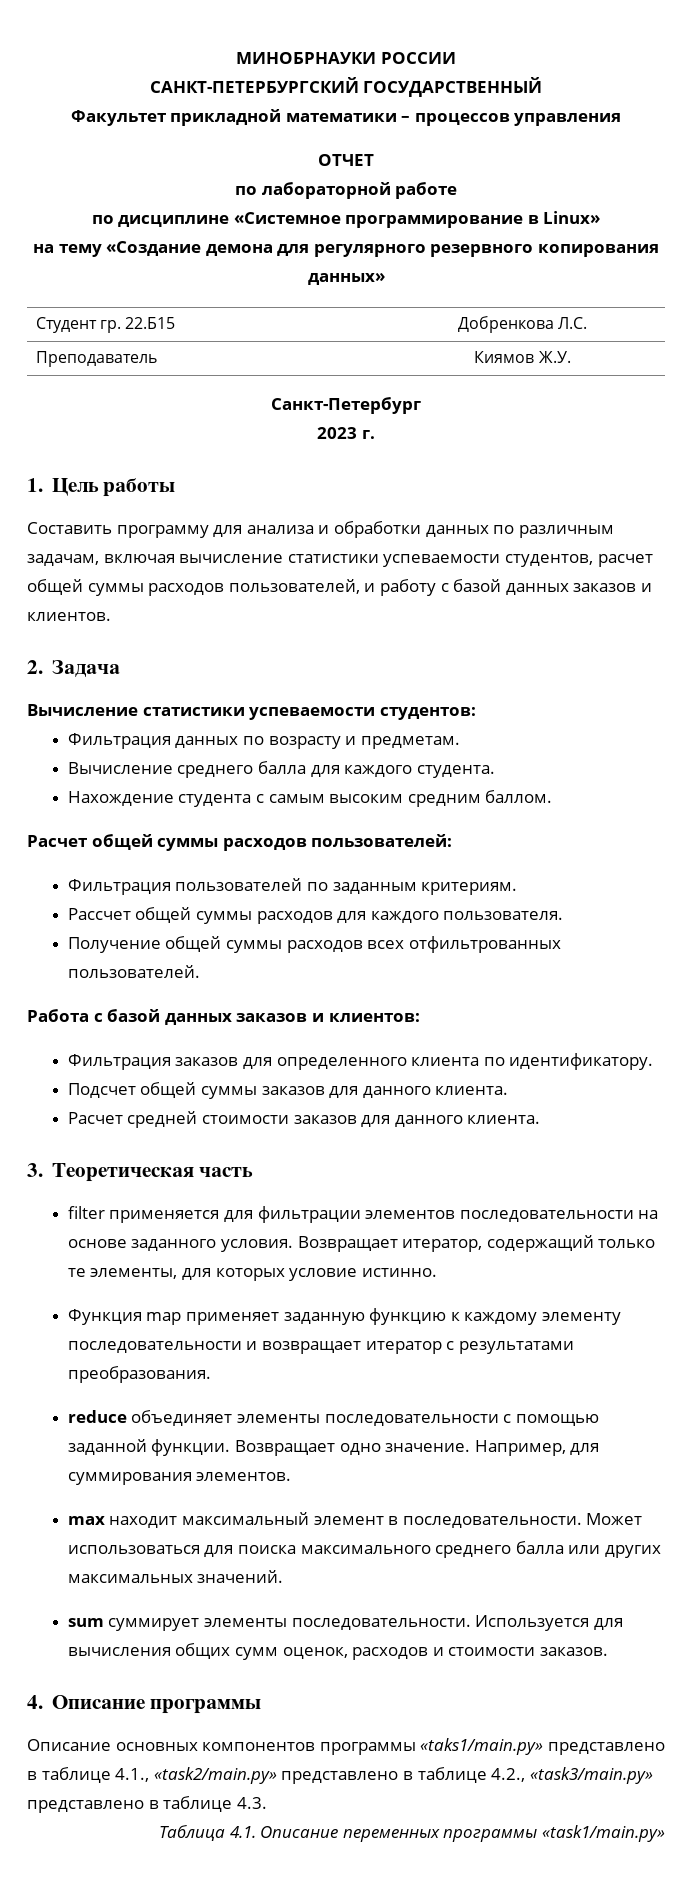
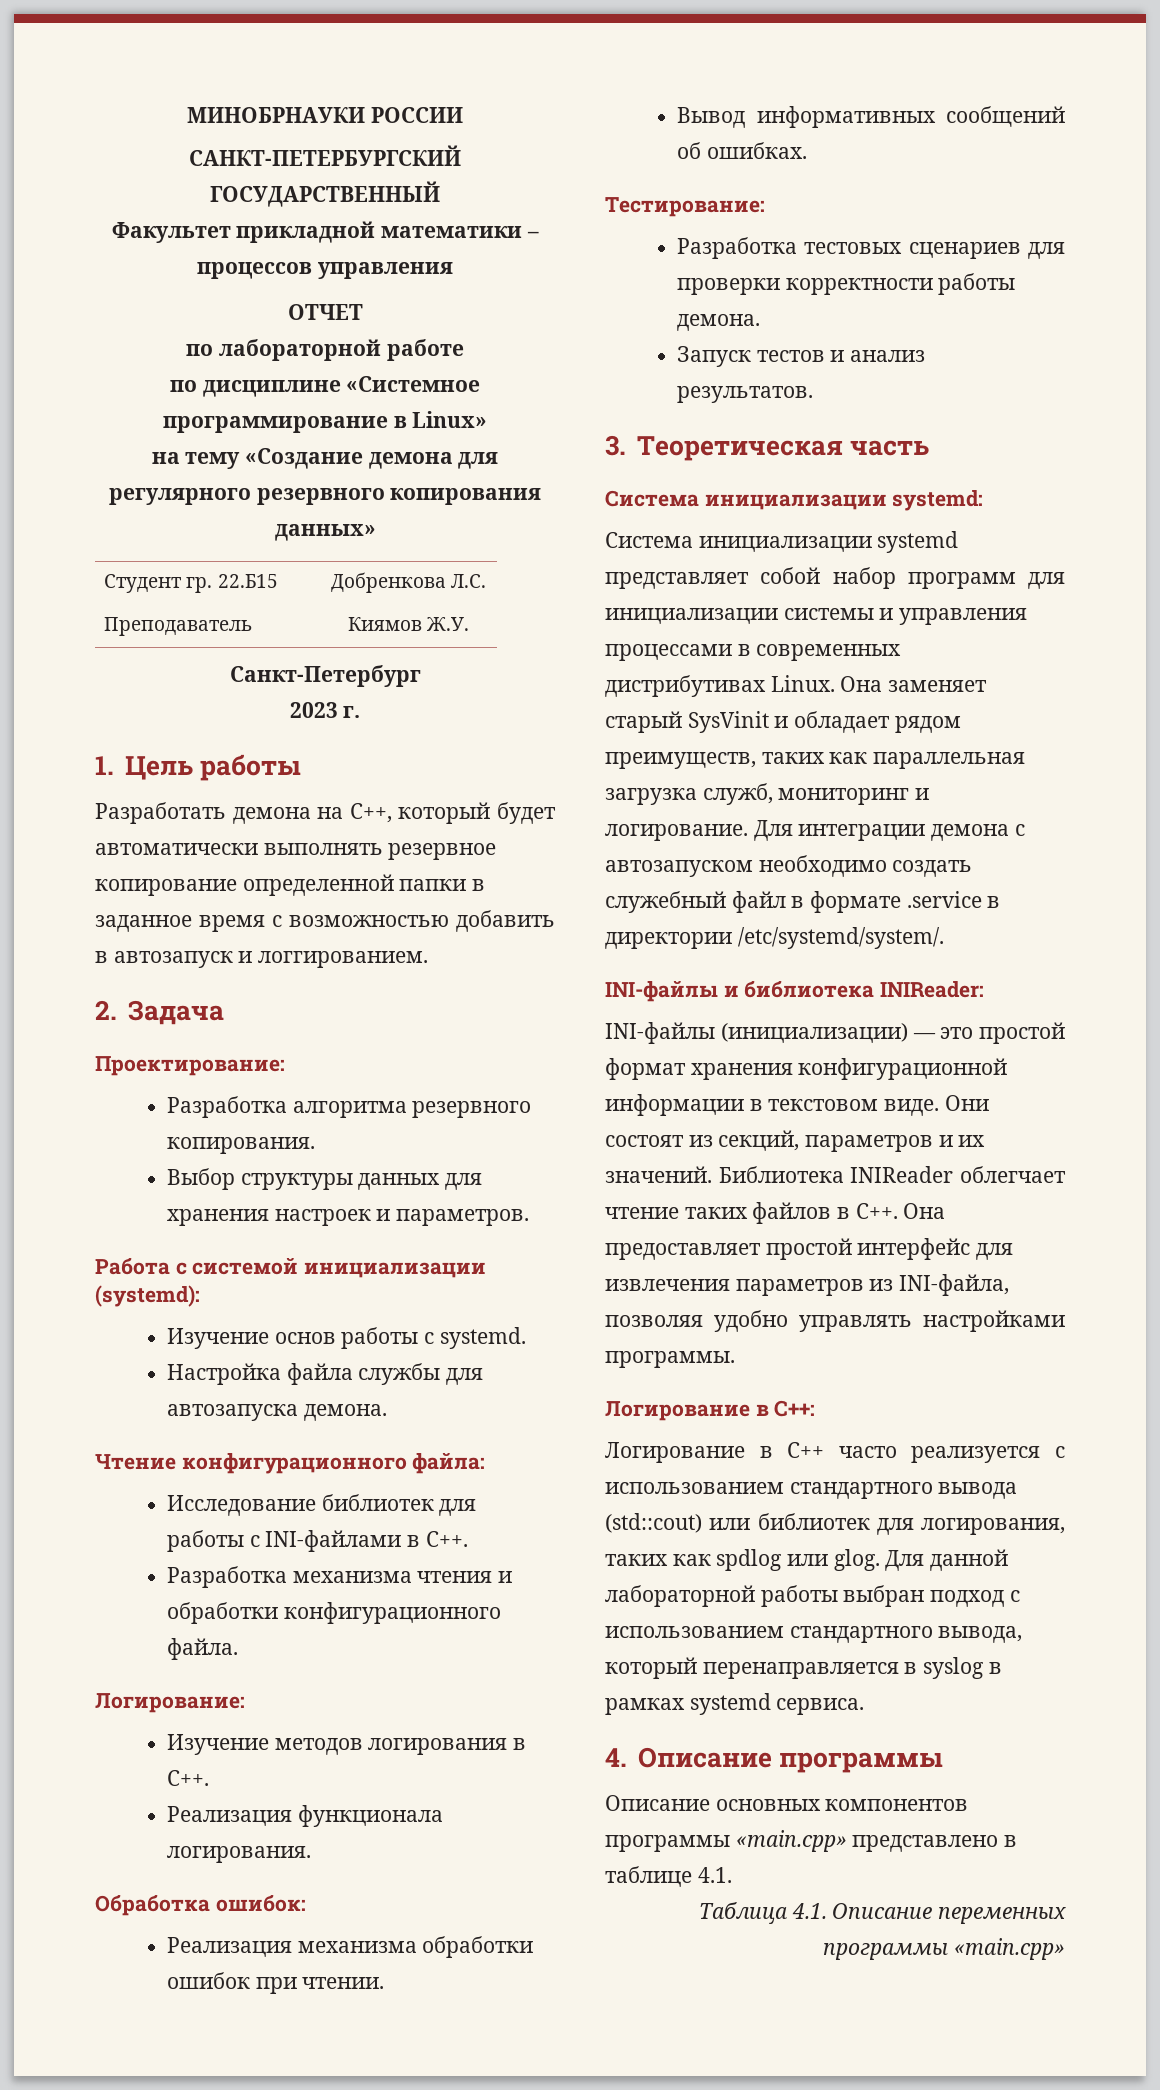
[27,521,614,538] [27,554,653,567] [27,579,652,596] [27,612,111,621] [27,660,120,678] [27,704,476,720] [67,733,460,749] [67,761,495,778] [67,790,553,807] [27,834,453,851] [67,878,518,895] [67,907,564,924] [67,936,561,953] [67,965,200,978] [27,1009,420,1025] [67,1053,654,1070] [67,1082,509,1099] [67,1111,541,1128] [27,1163,254,1182] [67,1206,659,1223] [67,1235,656,1252] [67,1268,437,1281] [67,1308,622,1325] [67,1341,574,1354] [67,1366,211,1383] [67,1410,599,1426] [67,1439,600,1456] [67,1472,292,1485] [67,1512,643,1528] [67,1541,662,1558] [67,1570,284,1583] [67,1615,623,1631] [67,1643,609,1660] Составить программу для анализа и обработки данных по различным задачам, включая вычисление статистики успеваемости студентов, расчет общей суммы расходов пользователей, и работу с базой данных заказов и клиентов. // 2. Задача // Вычисление статистики успеваемости студентов: // Фильтрация данных по возрасту и предметам. // Вычисление среднего балла для каждого студента. // Нахождение студента с самым высоким средним баллом. // Расчет общей суммы расходов пользователей: // Фильтрация пользователей по заданным критериям. // Рассчет общей суммы расходов для каждого пользователя. // Получение общей суммы расходов всех отфильтрованных пользователей. // Работа с базой данных заказов и клиентов: // Фильтрация заказов для определенного клиента по идентификатору. // Подсчет общей суммы заказов для данного клиента. // Расчет средней стоимости заказов для данного клиента. // 3. Теоретическая часть // filter применяется для фильтрации элементов последовательности на основе заданного условия. Возвращает итератор, содержащий только те элементы, для которых условие истинно. // Функция map применяет заданную функцию к каждому элементу последовательности и возвращает итератор с результатами преобразования. // reduce объединяет элементы последовательности с помощью заданной функции. Возвращает одно значение. Например, для суммирования элементов. // max находит максимальный элемент в последовательности. Может использоваться для поиска максимального среднего балла или других максимальных значений. // sum суммирует элементы последовательности. Используется для вычисления общих сумм оценок, расходов и стоимости заказов. -> [95,802,556,824] [95,843,497,860] [95,874,486,896] [95,910,555,932] [95,951,429,968] [95,1000,224,1025] [95,1056,285,1076] [167,1096,532,1118] [167,1137,316,1154] [167,1168,483,1190] [167,1209,530,1226] [95,1258,487,1278] [95,1285,200,1307] [167,1327,526,1349] [167,1363,484,1385] [167,1404,387,1421] [95,1453,486,1474] [167,1494,477,1516] [167,1530,468,1552] [167,1566,513,1588] [167,1602,501,1624] [167,1638,239,1660] [95,1693,245,1713] [167,1734,527,1755] [167,1770,210,1786] [167,1805,443,1827] [167,1846,312,1863] [95,1895,306,1916] [167,1936,534,1958] [167,1972,385,1994] [677,106,1065,128] [677,142,807,159] [605,197,765,217] [677,237,1065,259] [677,273,1016,295] [677,314,761,331] [677,346,926,367] [677,386,814,403] [605,435,929,461] [605,490,984,511] [605,531,959,553] [605,567,1065,589] [605,608,1028,625] [605,644,902,661] [605,675,988,697] [605,711,961,733] [605,752,1026,769] [605,783,930,805] [605,820,1025,841] [605,855,973,877] [605,891,1001,913] [605,927,944,949] [605,981,985,1002] [605,1022,1065,1044] [605,1058,1008,1080] [605,1094,989,1116] [605,1130,986,1152] [605,1166,1066,1183] [605,1202,946,1224] [605,1238,1014,1260] [605,1274,1010,1296] [605,1310,1065,1332] [605,1351,735,1368] [605,1400,816,1421] [605,1442,1065,1463] [605,1482,1018,1499] [605,1513,1065,1535] [605,1549,1009,1571] [605,1585,1020,1607] [605,1626,1023,1643] [605,1657,1002,1679] [605,1693,865,1715] Разработать демона на C++, который будет автоматически выполнять резервное копирование определенной папки в заданное время с возможностью добавить в автозапуск и логгированием. // 2. Задача // Проектирование: // Разработка алгоритма резервного копирования. // Выбор структуры данных для хранения настроек и параметров. // Работа с системой инициализации (systemd): // Изучение основ работы с systemd. // Настройка файла службы для автозапуска демона. // Чтение конфигурационного файла: // Исследование библиотек для работы с INI-файлами в C++. // Разработка механизма чтения и обработки конфигурационного файла. // Логирование: // Изучение методов логирования в C++. // Реализация функционала логирования. // Обработка ошибок: // Реализация механизма обработки ошибок при чтении. // Вывод информативных сообщений об ошибках. // Тестирование: // Разработка тестовых сценариев для проверки корректности работы демона. // Запуск тестов и анализ результатов. // 3. Теоретическая часть // Система инициализации systemd: // Система инициализации systemd представляет собой набор программ для инициализации системы и управления процессами в современных дистрибутивах Linux. Она заменяет старый SysVinit и обладает рядом преимуществ, таких как параллельная загрузка служб, мониторинг и логирование. Для интеграции демона с автозапуском необходимо создать служебный файл в формате .service в директории /etc/systemd/system/. // INI-файлы и библиотека INIReader: // INI-файлы (инициализации) — это простой формат хранения конфигурационной информации в текстовом виде. Они состоят из секций, параметров и их значений. Библиотека INIReader облегчает чтение таких файлов в C++. Она предоставляет простой интерфейс для извлечения параметров из INI-файла, позволяя удобно управлять настройками программы. // Логирование в C++: // Логирование в C++ часто реализуется с использованием стандартного вывода (std::cout) или библиотек для логирования, таких как spdlog или glog. Для данной лабораторной работы выбран подход с использованием стандартного вывода, который перенаправляется в syslog в рамках systemd сервиса.
[420,1738,665,1755] [27,1767,653,1784] [27,1796,267,1813] «taks1/main.py» представлено в таблице 4.1., «task2/main.py» представлено в таблице 4.2., «task3/main.py» представлено в таблице 4.3. -> [735,1830,1018,1852] [605,1866,732,1887] «main.cpp» представлено в таблице 4.1.
[542,1825,665,1842] «task1/main.py» -> [954,1938,1065,1960] «main.cpp»

